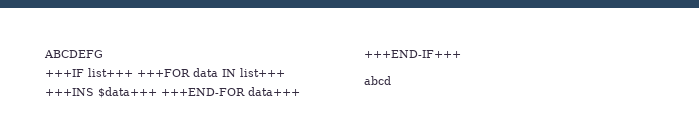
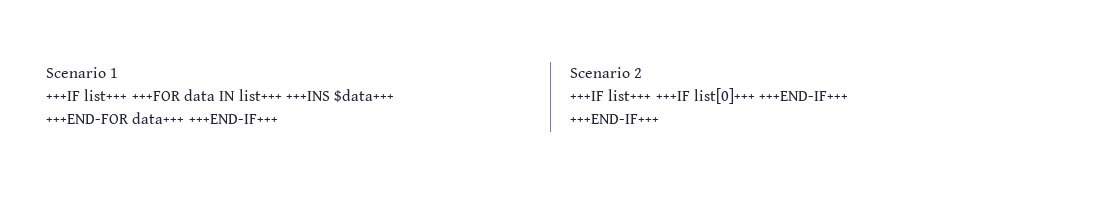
[44,50,103,58] ABCDEFG -> [46,67,119,78] Scenario 1
(157, 92) none -> (395, 95) //
[364,76,391,85] abcd -> [570,67,643,78] [570,88,849,104] [570,114,659,124] Scenario 2 // +++IF list+++ +++IF list[0]+++ +++END-IF+++ // +++END-IF+++

